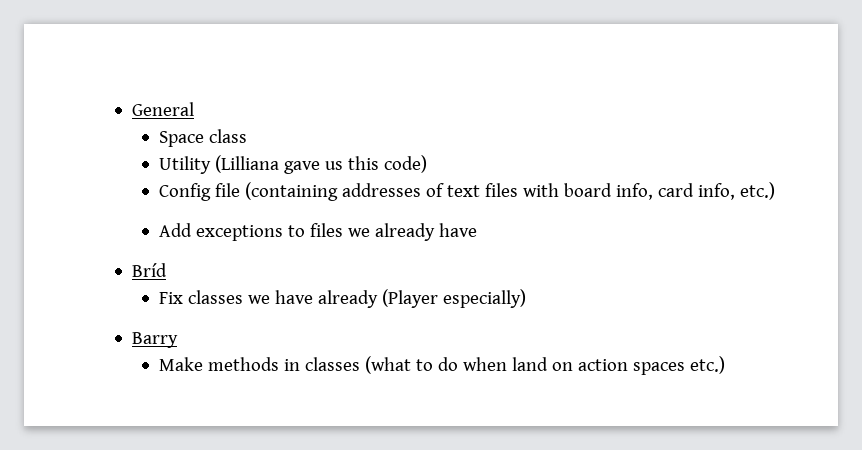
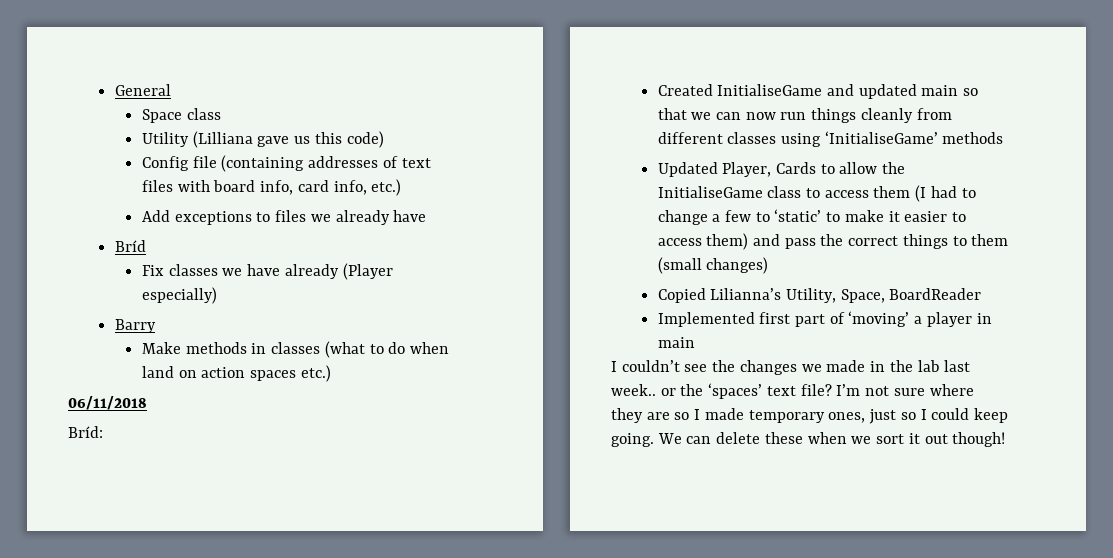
(725, 365) none -> [68,396,147,410] [68,426,103,438] [657,84,979,99] [657,108,952,123] [657,131,1004,147] [657,162,906,177] [657,185,976,202] [657,209,967,225] [657,233,1009,250] [657,257,769,274] [657,288,982,303] [657,311,992,327] [657,337,695,348] [611,360,971,375] [611,383,974,399] [611,408,1008,424] [611,432,1006,447] // 06/11/2018 // Bríd: // Created InitialiseGame and updated main so that we can now run things cleanly from different classes using ‘InitialiseGame’ methods // Updated Player, Cards to allow the InitialiseGame class to access them (I had to change a few to ‘static’ to make it easier to access them) and pass the correct things to them (small changes) // Copied Lilianna’s Utility, Space, BoardReader // Implemented first part of ‘moving’ a player in main // I couldn’t see the changes we made in the lab last week.. or the ‘spaces’ text file? I’m not sure where they are so I made temporary ones, just so I could keep going. We can delete these when we sort it out though!

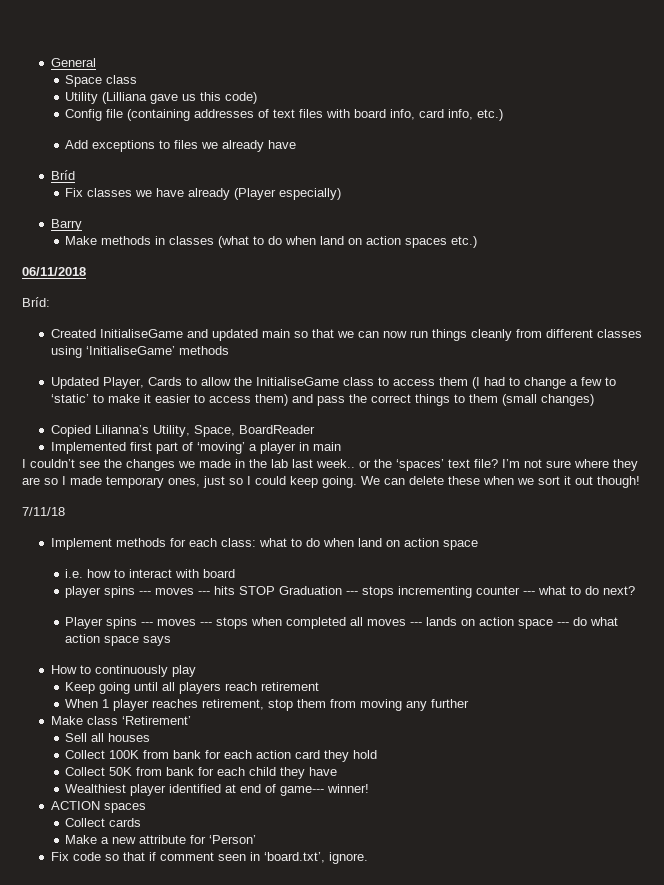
(1006, 439) none -> [22,507,65,516] [50,538,478,550] [65,569,236,578] [65,586,636,598] [65,617,619,629] [65,634,172,646] [50,665,196,677] [65,682,320,694] [65,699,470,711] [50,716,191,725] [65,733,151,742] [65,750,378,762] [65,767,338,779] [65,784,370,796] [50,801,146,813] [65,818,142,827] [65,835,257,844] [50,852,368,864] // 7/11/18 // Implement methods for each class: what to do when land on action space // i.e. how to interact with board // player spins --- moves --- hits STOP Graduation --- stops incrementing counter --- what to do next? // Player spins --- moves --- stops when completed all moves --- lands on action space --- do what action space says // How to continuously play // Keep going until all players reach retirement // When 1 player reaches retirement, stop them from moving any further // Make class ‘Retirement’ // Sell all houses // Collect 100K from bank for each action card they hold // Collect 50K from bank for each child they have // Wealthiest player identified at end of game--- winner! // ACTION spaces // Collect cards // Make a new attribute for ‘Person’ // Fix code so that if comment seen in ‘board.txt’, ignore.

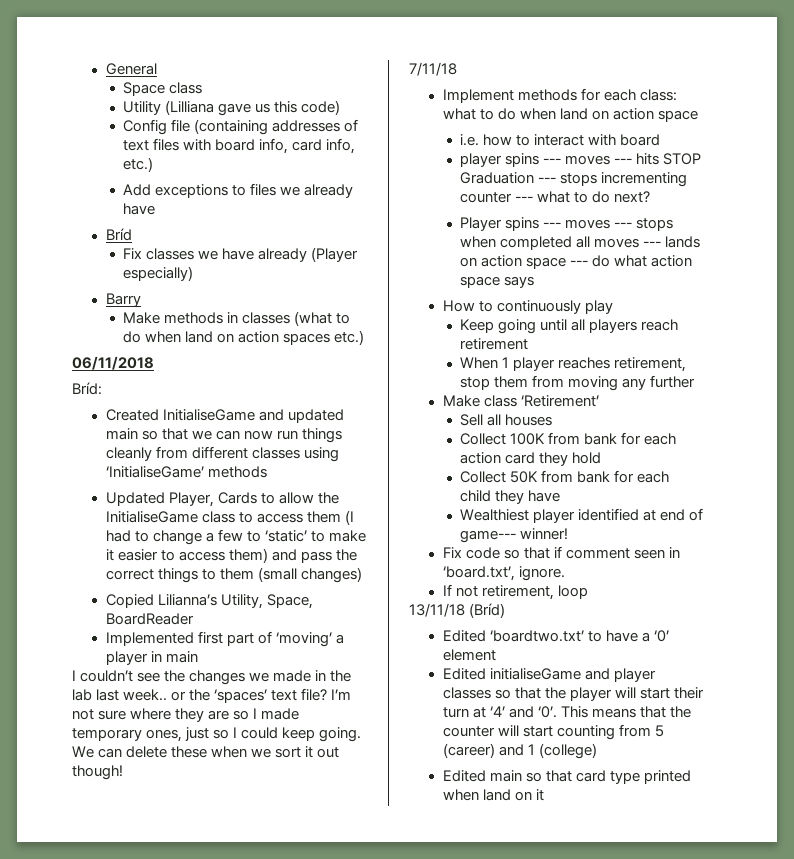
[50,801,146,813] [65,818,142,827] [65,835,257,844] // ACTION spaces // Collect cards // Make a new attribute for ‘Person’ -> (569, 534) none
(368, 858) none -> [442,584,588,600] [409,603,506,618] [442,630,670,642] [442,649,496,661] [442,668,656,682] [442,687,705,701] [442,706,692,718] [442,724,665,740] [442,743,597,759] [442,770,692,784] [442,789,544,801] // If not retirement, loop // 13/11/18 (Bríd) // Edited ‘boardtwo.txt’ to have a ‘0’ element // Edited initialiseGame and player classes so that the player will start their turn at ‘4’ and ‘0’. This means that the counter will start counting from 5 (career) and 1 (college) // Edited main so that card type printed when land on it

